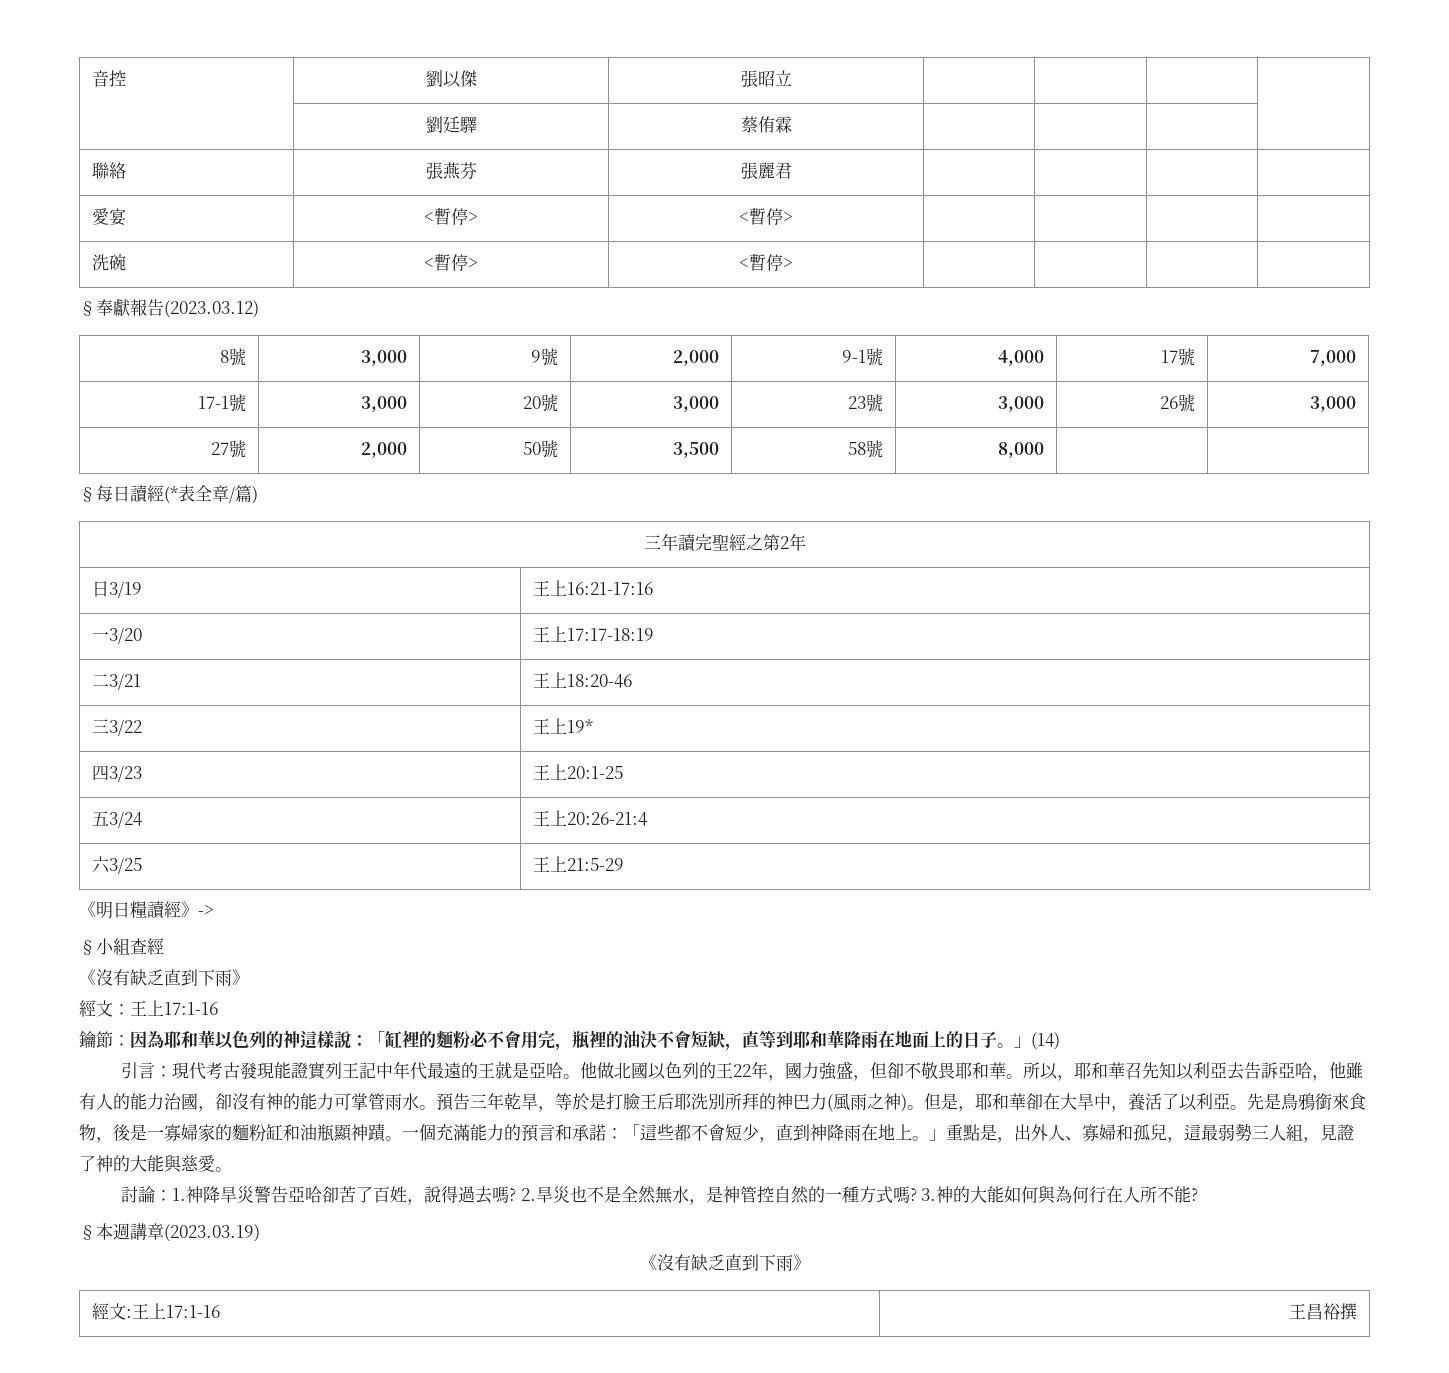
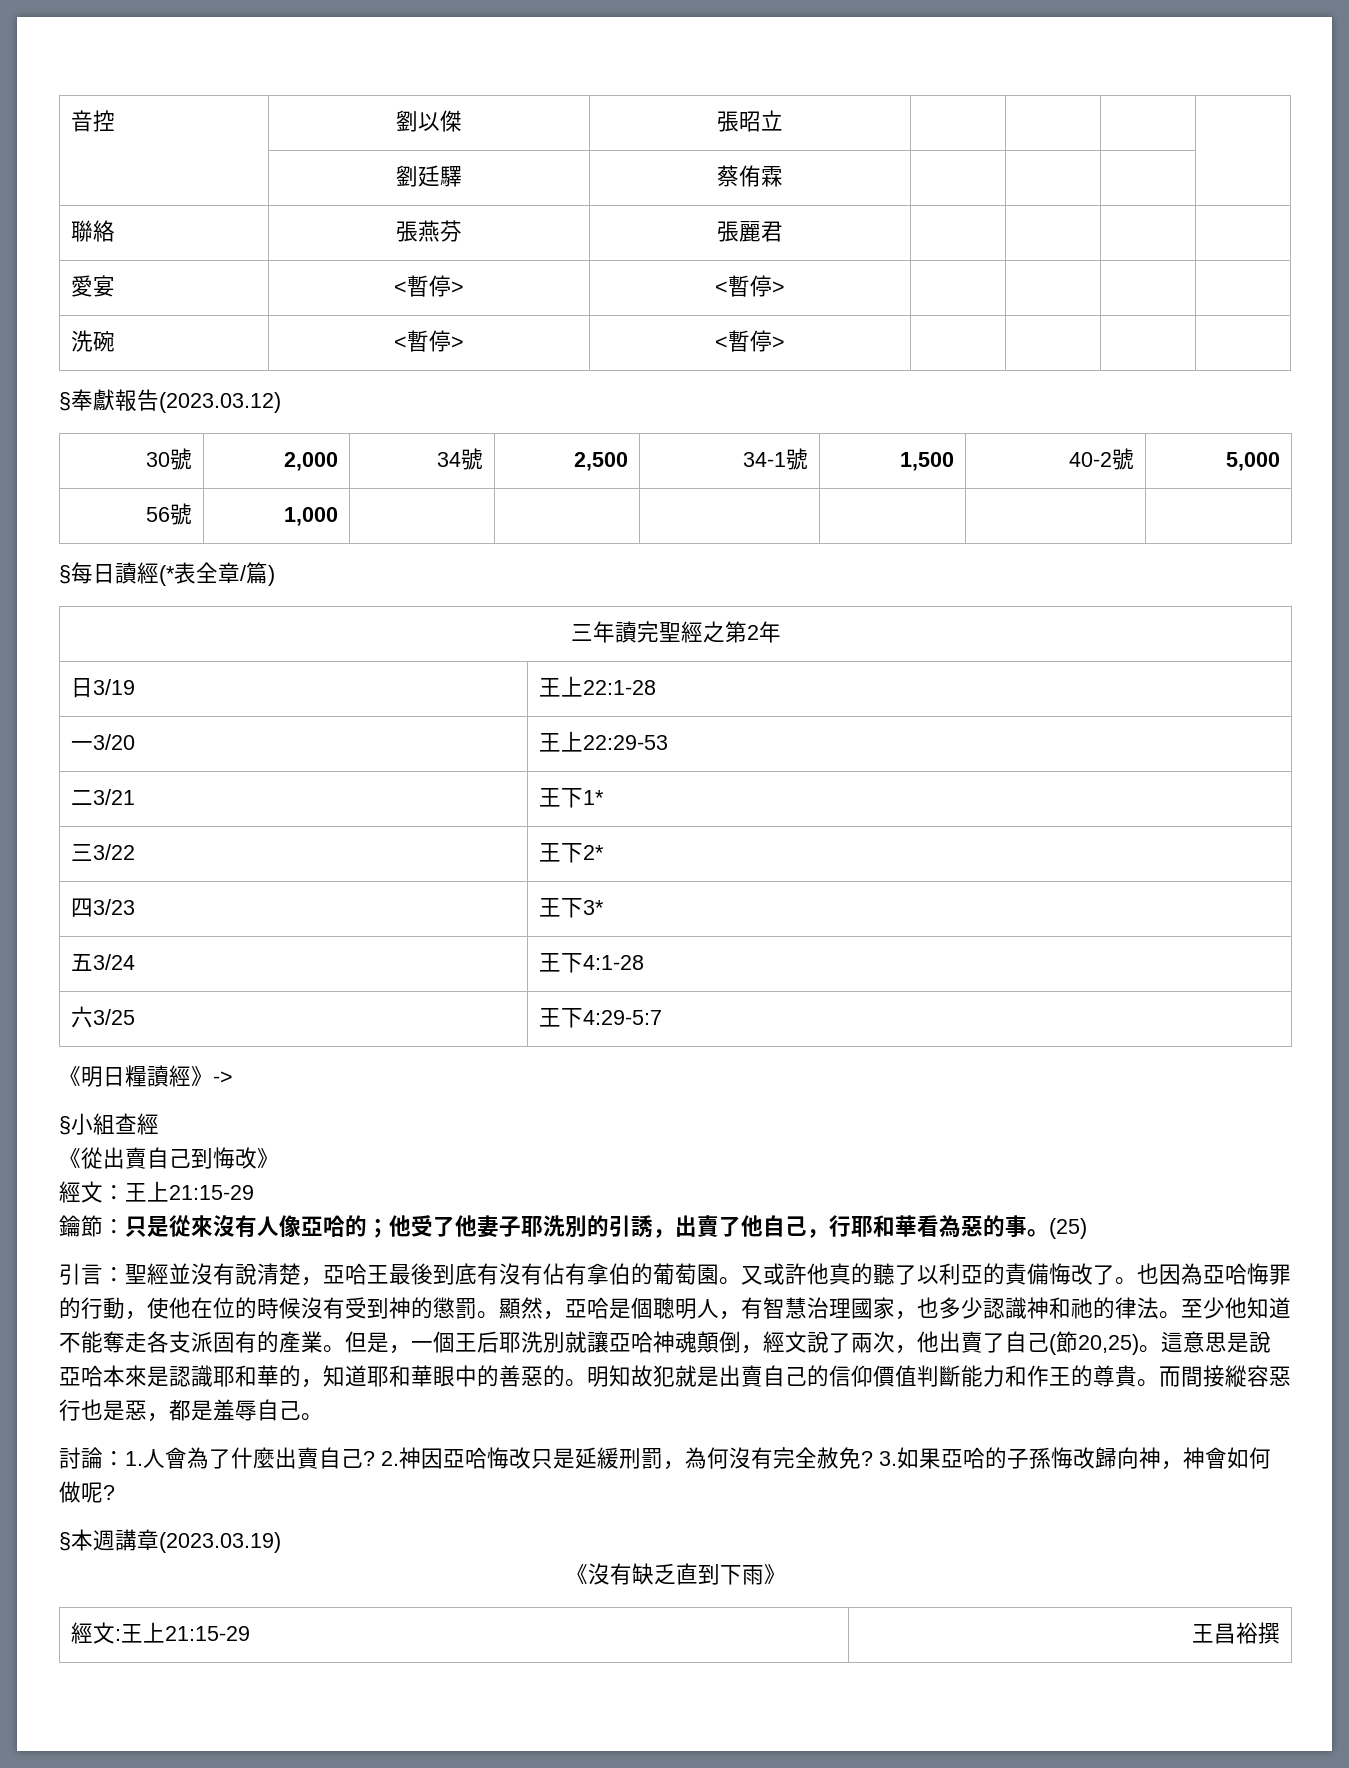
[219,348,246,366] [360,350,407,366] [530,348,558,366] [672,350,719,366] [841,348,883,366] [997,350,1044,366] [1160,348,1195,366] [1309,350,1356,366] [197,394,246,412] [360,396,407,412] [522,394,558,412] [672,396,719,412] [847,394,883,412] [997,396,1044,412] [1159,394,1195,412] [1309,396,1356,412] [210,440,246,458] [360,442,407,458] [522,440,558,458] [672,442,719,458] [847,440,883,458] [997,442,1044,458] 8號 | 3,000 | 9號 | 2,000 | 9-1號 | 4,000 | 17號 | 7,000 // 17-1號 | 3,000 | 20號 | 3,000 | 23號 | 3,000 | 26號 | 3,000 // 27號 | 2,000 | 50號 | 3,500 | 58號 | 8,000 -> [145,448,192,470] [283,452,338,471] [436,448,483,470] [573,452,628,471] [742,448,808,470] [899,452,954,471] [1068,448,1134,470] [1225,452,1280,471] [145,503,192,525] [283,507,338,526] 30號 | 2,000 | 34號 | 2,500 | 34-1號 | 1,500 | 40-2號 | 5,000 // 56號 | 1,000 | | | |
[567,582,654,595] 16:21-17:16 -> [583,680,657,695] 22:1-28
[567,628,655,641] 17:17-18:19 -> [583,735,669,750] 22:29-53
[550,672,633,688] 上18:20-46 -> [561,788,605,808] 下1*
[550,718,594,734] 上19* -> [561,843,605,863] 下2*
[550,764,624,780] 上20:1-25 -> [561,898,605,918] 下3*
[550,810,649,826] 上20:26-21:4 -> [561,953,645,973] 下4:1-28
[550,856,625,872] 上21:5-29 -> [561,1008,663,1028] 下4:29-5:7
[96,969,249,986] [79,1000,218,1017] 沒有缺乏直到下雨》 // 經文：王上17:1-16 -> [81,1147,279,1169] [59,1181,254,1203] 從出賣自己到悔改》 // 經文：王上21:15-29
[130,1030,1060,1051] [121,1061,1364,1081] [79,1092,1366,1112] [79,1123,1354,1143] [79,1155,232,1173] [121,1186,1192,1205] 因為耶和華以色列的神這樣說：「缸裡的麵粉必不會用完，瓶裡的油決不會短缺，直等到耶和華降雨在地面上的日子。」(14) // 引言：現代考古發現能證實列王記中年代最遠的王就是亞哈。他做北國以色列的王22年，國力強盛，但卻不敬畏耶和華。所以，耶和華召先知以利亞去告訴亞哈，他雖有人的能力治國，卻沒有神的能力可掌管雨水。預告三年乾旱，等於是打臉王后耶洗別所拜的神巴力(風雨之神)。但是，耶和華卻在大旱中，養活了以利亞。先是鳥鴉銜來食物，後是一寡婦家的麵粉缸和油瓶顯神蹟。一個充滿能力的預言和承諾：「這些都不會短少，直到神降雨在地上。」重點是，出外人、寡婦和孤兒，這最弱勢三人組，見證了神的大能與慈愛。 // 討論：1.神降旱災警告亞哈卻苦了百姓，說得過去嗎? 2.旱災也不是全然無水，是神管控自然的一種方式嗎? 3.神的大能如何與為何行在人所不能 -> [125,1215,1087,1239] [59,1263,1291,1286] [59,1297,1291,1320] [59,1331,1271,1355] [59,1365,1291,1388] [59,1399,323,1422] [59,1447,1271,1470] [59,1481,103,1503] 只是從來沒有人像亞哈的；他受了他妻子耶洗別的引誘，出賣了他自己，行耶和華看為惡的事。(25) // 引言：聖經並沒有說清楚，亞哈王最後到底有沒有佔有拿伯的葡萄園。又或許他真的聽了以利亞的責備悔改了。也因為亞哈悔罪的行動，使他在位的時候沒有受到神的懲罰。顯然，亞哈是個聰明人，有智慧治理國家，也多少認識神和祂的律法。至少他知道不能奪走各支派固有的產業。但是，一個王后耶洗別就讓亞哈神魂顛倒，經文說了兩次，他出賣了自己(節20,25)。這意思是說亞哈本來是認識耶和華的，知道耶和華眼中的善惡的。明知故犯就是出賣自己的信仰價值判斷能力和作王的尊貴。而間接縱容惡行也是惡，都是羞辱自己。 // 討論：1.人會為了什麼出賣自己? 2.神因亞哈悔改只是延緩刑罰，為何沒有完全赦免? 3.如果亞哈的子孫悔改歸向神，神會如何做呢
[166,1305,221,1318] 17:1-16 -> [165,1626,251,1641] 21:15-29

